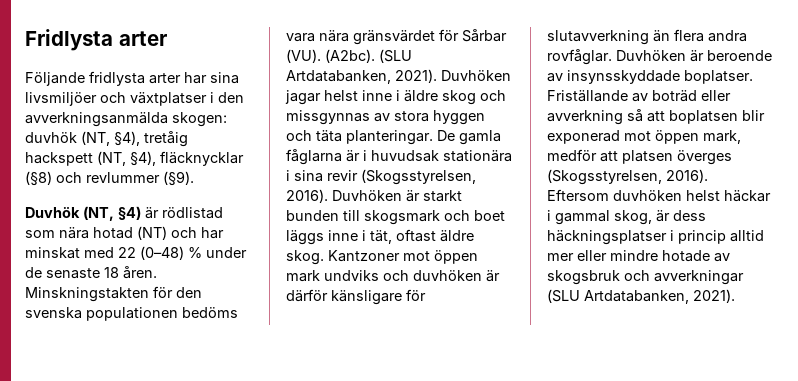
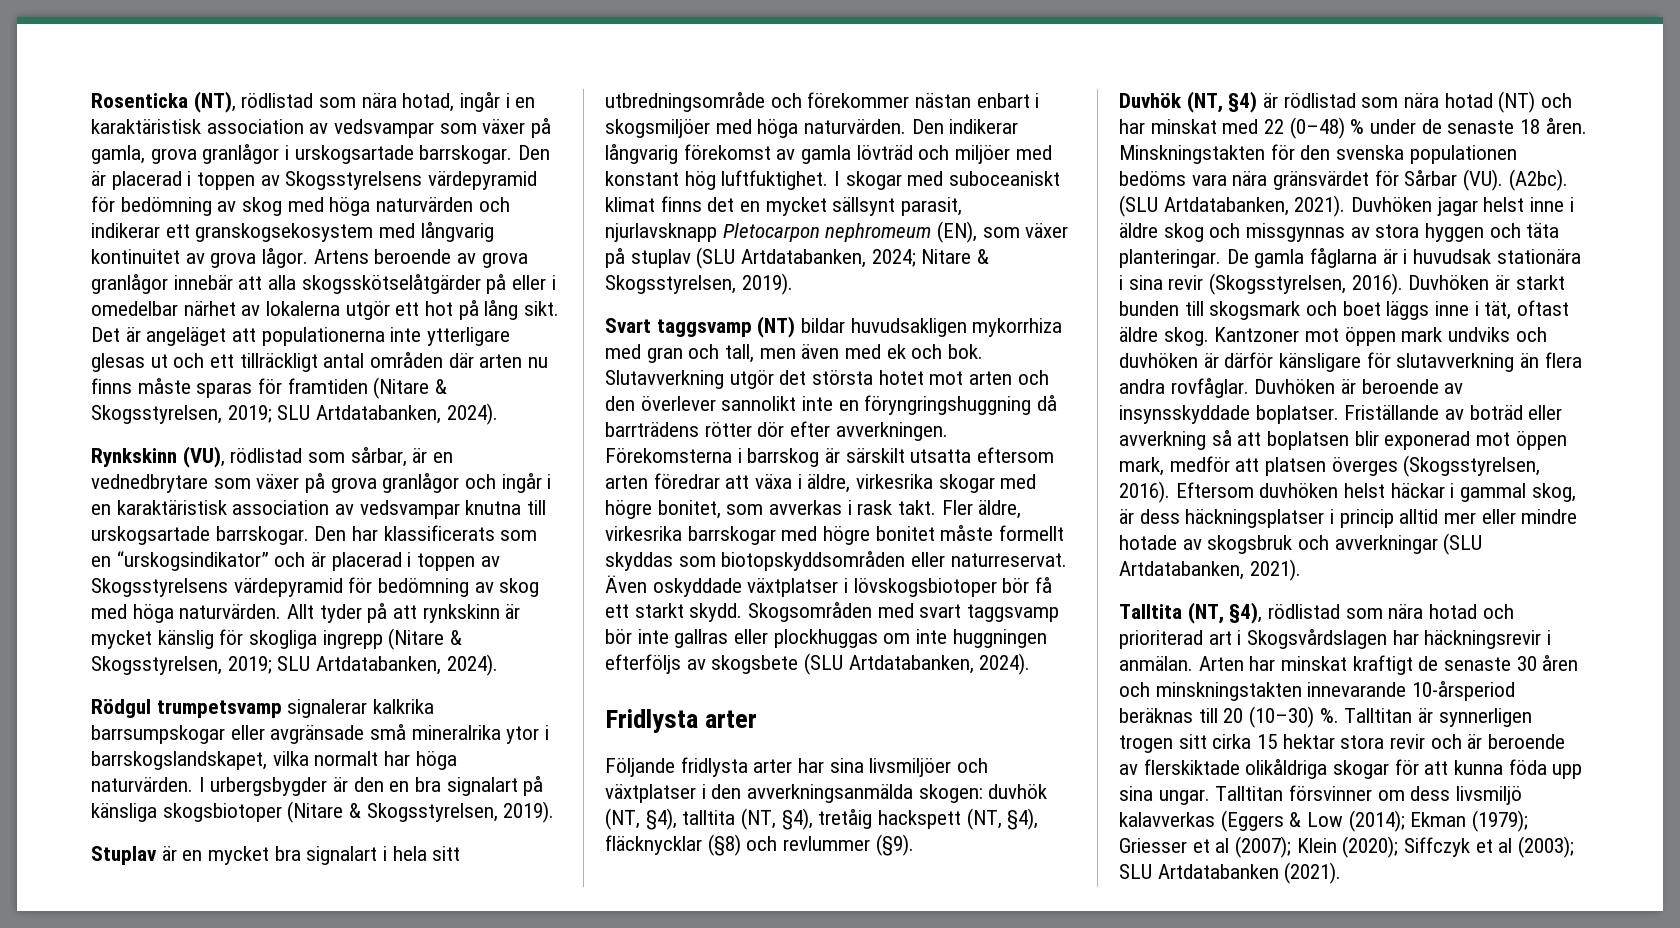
(25, 40) none -> [91,91,536,113] [91,118,552,138] [91,144,551,164] [91,171,538,190] [91,196,510,216] [91,222,494,242] [91,248,528,268] [91,274,556,294] [91,300,560,320] [91,327,511,346] [91,352,549,372] [91,377,448,399] [91,403,498,425] [91,446,454,468] [91,473,552,493] [91,500,547,519] [91,525,538,545] [91,551,500,571] [91,577,540,597] [91,603,521,623] [91,628,463,650] [91,654,498,676] [91,699,435,718] [91,724,550,744] [91,751,457,770] [91,776,544,796] [91,801,555,823] [91,846,461,865] [605,92,1040,112] [605,119,1019,138] [605,144,1052,164] [605,170,1061,190] [605,196,963,216] [605,221,1069,243] [605,247,990,269] [605,273,793,295] [605,316,1063,338] [605,344,984,363] [605,370,1049,389] [605,395,1058,415] [605,421,948,441] [605,447,1055,467] [605,473,1037,493] [605,500,1022,519] [605,525,1065,545] [605,551,1067,571] [605,575,1053,597] [605,602,1060,622] [605,629,1047,648] [605,653,1031,675] Rosenticka (NT), rödlistad som nära hotad, ingår i en karaktäristisk association av vedsvampar som växer på gamla, grova granlågor i urskogsartade barrskogar. Den är placerad i toppen av Skogsstyrelsens värdepyramid för bedömning av skog med höga naturvärden och indikerar ett granskogsekosystem med långvarig kontinuitet av grova lågor. Artens beroende av grova granlågor innebär att alla skogsskötselåtgärder på eller i omedelbar närhet av lokalerna utgör ett hot på lång sikt. Det är angeläget att populationerna inte ytterligare glesas ut och ett tillräckligt antal områden där arten nu finns måste sparas för framtiden (Nitare & Skogsstyrelsen, 2019; SLU Artdatabanken, 2024). // Rynkskinn (VU), rödlistad som sårbar, är en vednedbrytare som växer på grova granlågor och ingår i en karaktäristisk association av vedsvampar knutna till urskogsartade barrskogar. Den har klassificerats som en “urskogsindikator” och är placerad i toppen av Skogsstyrelsens värdepyramid för bedömning av skog med höga naturvärden. Allt tyder på att rynkskinn är mycket känslig för skogliga ingrepp (Nitare & Skogsstyrelsen, 2019; SLU Artdatabanken, 2024). // Rödgul trumpetsvamp signalerar kalkrika barrsumpskogar eller avgränsade små mineralrika ytor i barrskogslandskapet, vilka normalt har höga naturvärden. I urbergsbygder är den en bra signalart på känsliga skogsbiotoper (Nitare & Skogsstyrelsen, 2019). // Stuplav är en mycket bra signalart i hela sitt utbredningsområde och förekommer nästan enbart i skogsmiljöer med höga naturvärden. Den indikerar långvarig förekomst av gamla lövträd och miljöer med konstant hög luftfuktighet. I skogar med suboceaniskt klimat finns det en mycket sällsynt parasit, njurlavsknapp Pletocarpon nephromeum (EN), som växer på stuplav (SLU Artdatabanken, 2024; Nitare & Skogsstyrelsen, 2019). // Svart taggsvamp (NT) bildar huvudsakligen mykorrhiza med gran och tall, men även med ek och bok. Slutavverkning utgör det största hotet mot arten och den överlever sannolikt inte en föryngringshuggning då barrträdens rötter dör efter avverkningen. Förekomsterna i barrskog är särskilt utsatta eftersom arten föredrar att växa i äldre, virkesrika skogar med högre bonitet, som avverkas i rask takt. Fler äldre, virkesrika barrskogar med högre bonitet måste formellt skyddas som biotopskyddsområden eller naturreservat. Även oskyddade växtplatser i lövskogsbiotoper bör få ett starkt skydd. Skogsområden med svart taggsvamp bör inte gallras eller plockhuggas om inte huggningen efterföljs av skogsbete (SLU Artdatabanken, 2024). //
(140, 138) none -> [682,808,813,830] talltita (NT, §4),
(735, 296) none -> [1119,602,1514,624] [1119,629,1552,649] [1119,655,1579,675] [1119,681,1516,701] [1119,706,1532,728] [1119,734,1566,753] [1119,759,1583,779] [1119,785,1523,805] [1119,810,1529,832] [1119,836,1575,858] [1119,862,1342,884] // Talltita (NT, §4), rödlistad som nära hotad och prioriterad art i Skogsvårdslagen har häckningsrevir i anmälan. Arten har minskat kraftigt de senaste 30 åren och minskningstakten innevarande 10-årsperiod beräknas till 20 (10–30) %. Talltitan är synnerligen trogen sitt cirka 15 hektar stora revir och är beroende av flerskiktade olikåldriga skogar för att kunna föda upp sina ungar. Talltitan försvinner om dess livsmiljö kalavverkas (Eggers & Low (2014); Ekman (1979); Griesser et al (2007); Klein (2020); Siffczyk et al (2003); SLU Artdatabanken (2021).

